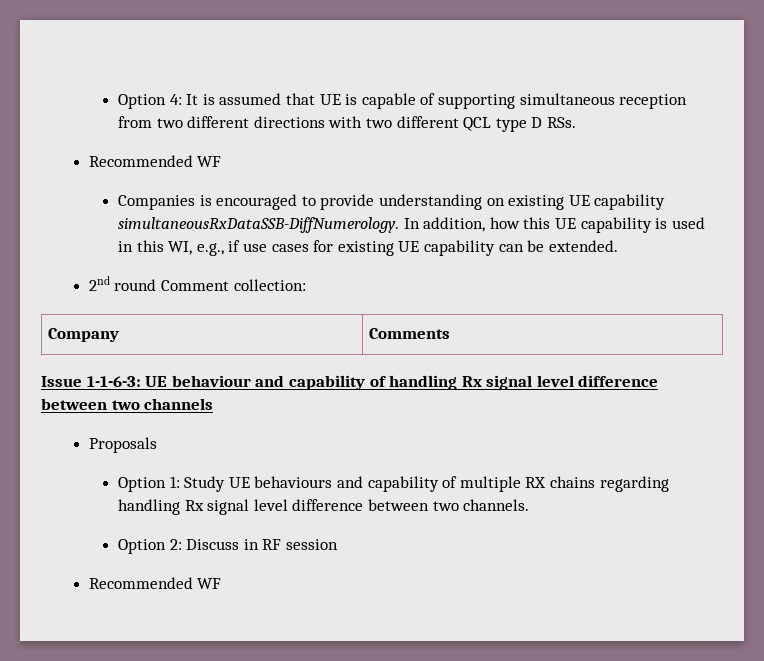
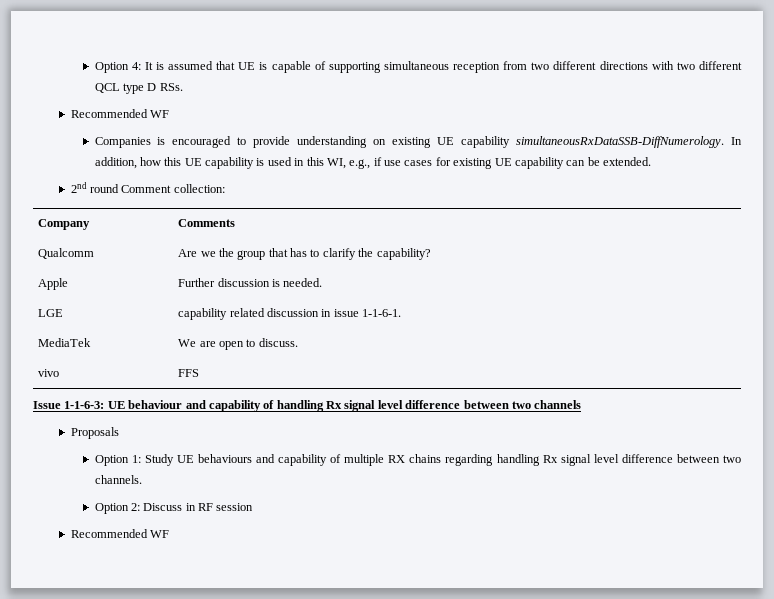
(450, 333) none -> [38,248,95,259] [178,248,431,260] [38,278,69,290] [178,278,323,287] [38,309,64,317] [178,308,402,320] [38,338,92,347] [178,338,298,350] [38,369,60,377] [178,369,200,377] // Qualcomm | Are we the group that has to clarify the capability? // Apple | Further discussion is needed. // LGE | capability related discussion in issue 1-1-6-1. // MediaTek | We are open to discuss. // vivo | FFS

